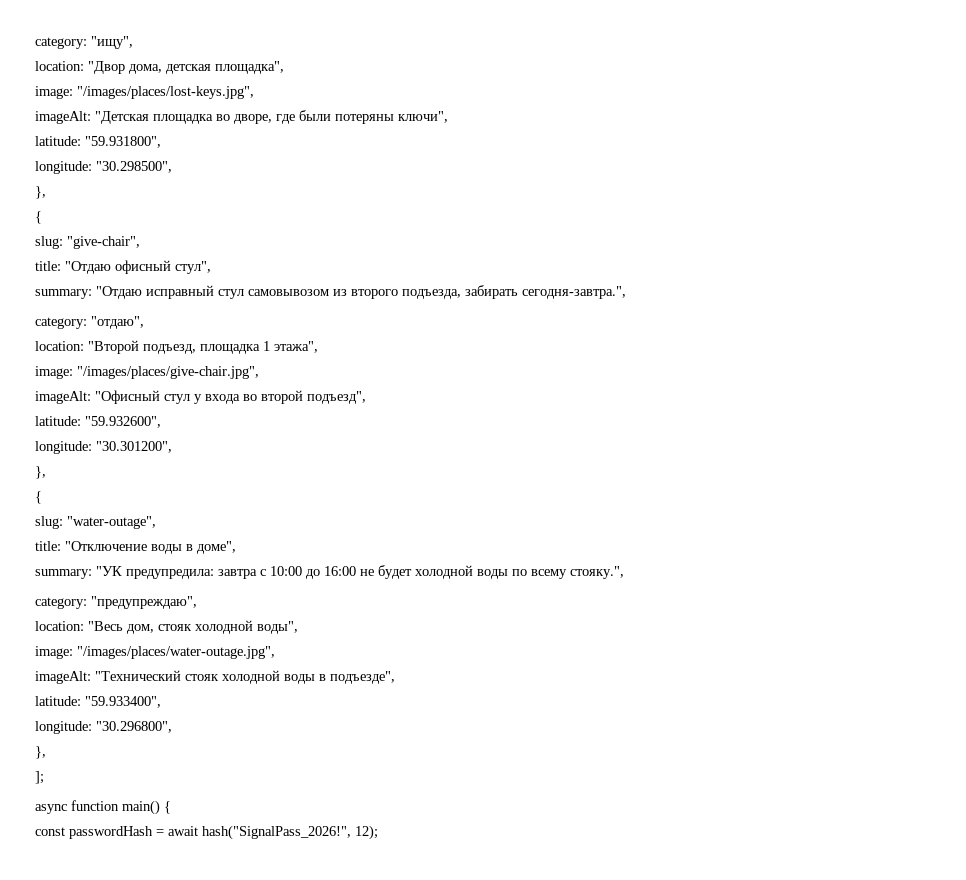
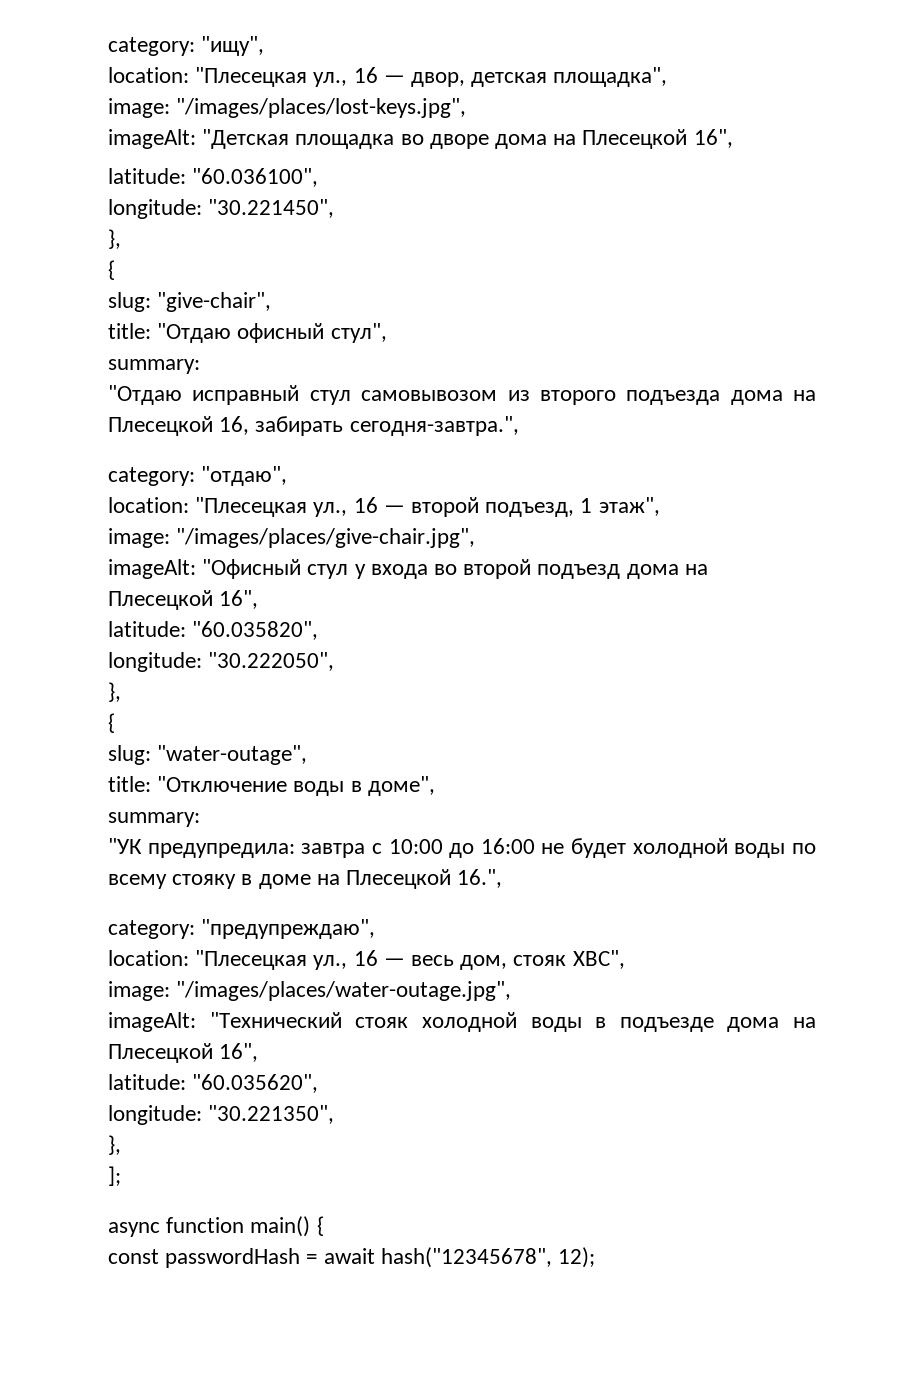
[88,61,162,74] "Двор дома, -> [195,67,466,87] "Плесецкая ул., 16 — двор,
[234,110,448,124] [35,136,161,148] [35,161,172,174] дворе, где были потеряны ключи", // latitude: "59.931800", // longitude: "30.298500", -> [429,129,733,149] [108,168,319,187] [108,199,335,219] дворе дома на Плесецкой 16", // latitude: "60.036100", // longitude: "30.221450",
(92, 294) none -> (200, 366) //
[402,289,461,299] подъезда, -> [626,390,816,405] [108,416,250,436] подъезда дома на Плесецкой 16,
[88,340,318,354] "Второй подъезд, площадка 1 этажа", -> [195,497,660,517] "Плесецкая ул., 16 — второй подъезд, 1 этаж",
[307,391,366,404] [35,416,161,428] [35,441,172,454] подъезд", // latitude: "59.932600", // longitude: "30.301200", -> [537,564,708,579] [108,590,259,610] [108,621,319,640] [108,652,335,672] подъезд дома на Плесецкой 16", // latitude: "60.035820", // longitude: "30.222050",
(92, 574) none -> (200, 819) //
[570,566,624,579] [35,596,197,609] [35,620,298,634] стояку.", // category: "предупреждаю", // location: "Весь дом, стояк холодной воды", -> [172,869,503,889] [108,919,376,939] [108,950,625,970] стояку в доме на Плесецкой 16.", // category: "предупреждаю", // location: "Плесецкая ул., 16 — весь дом, стояк ХВС",
[330,671,395,684] [35,696,161,708] [35,721,172,734] подъезде", // latitude: "59.933400", // longitude: "30.296800", -> [619,1017,816,1032] [108,1043,259,1063] [108,1074,319,1093] [108,1105,335,1125] подъезде дома на Плесецкой 16", // latitude: "60.035620", // longitude: "30.221350",
[202,825,351,840] hash("SignalPass_2026!", -> [380,1247,552,1268] hash("12345678",

